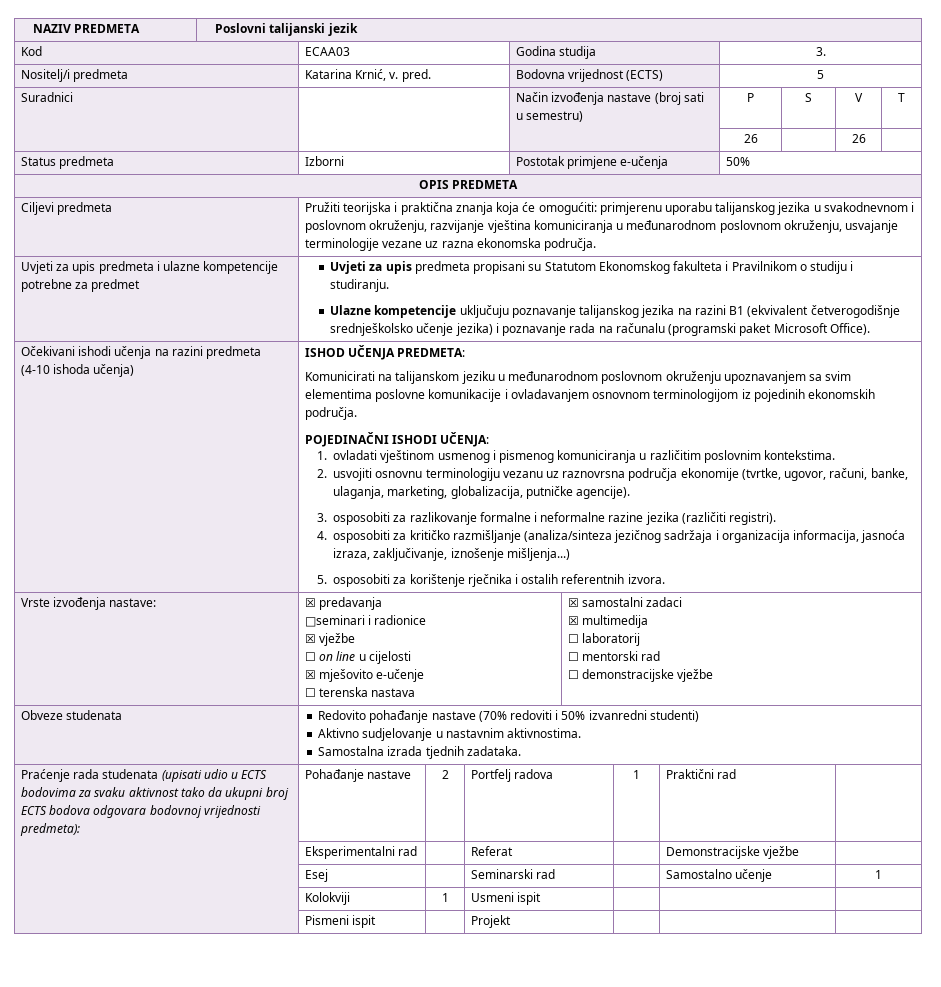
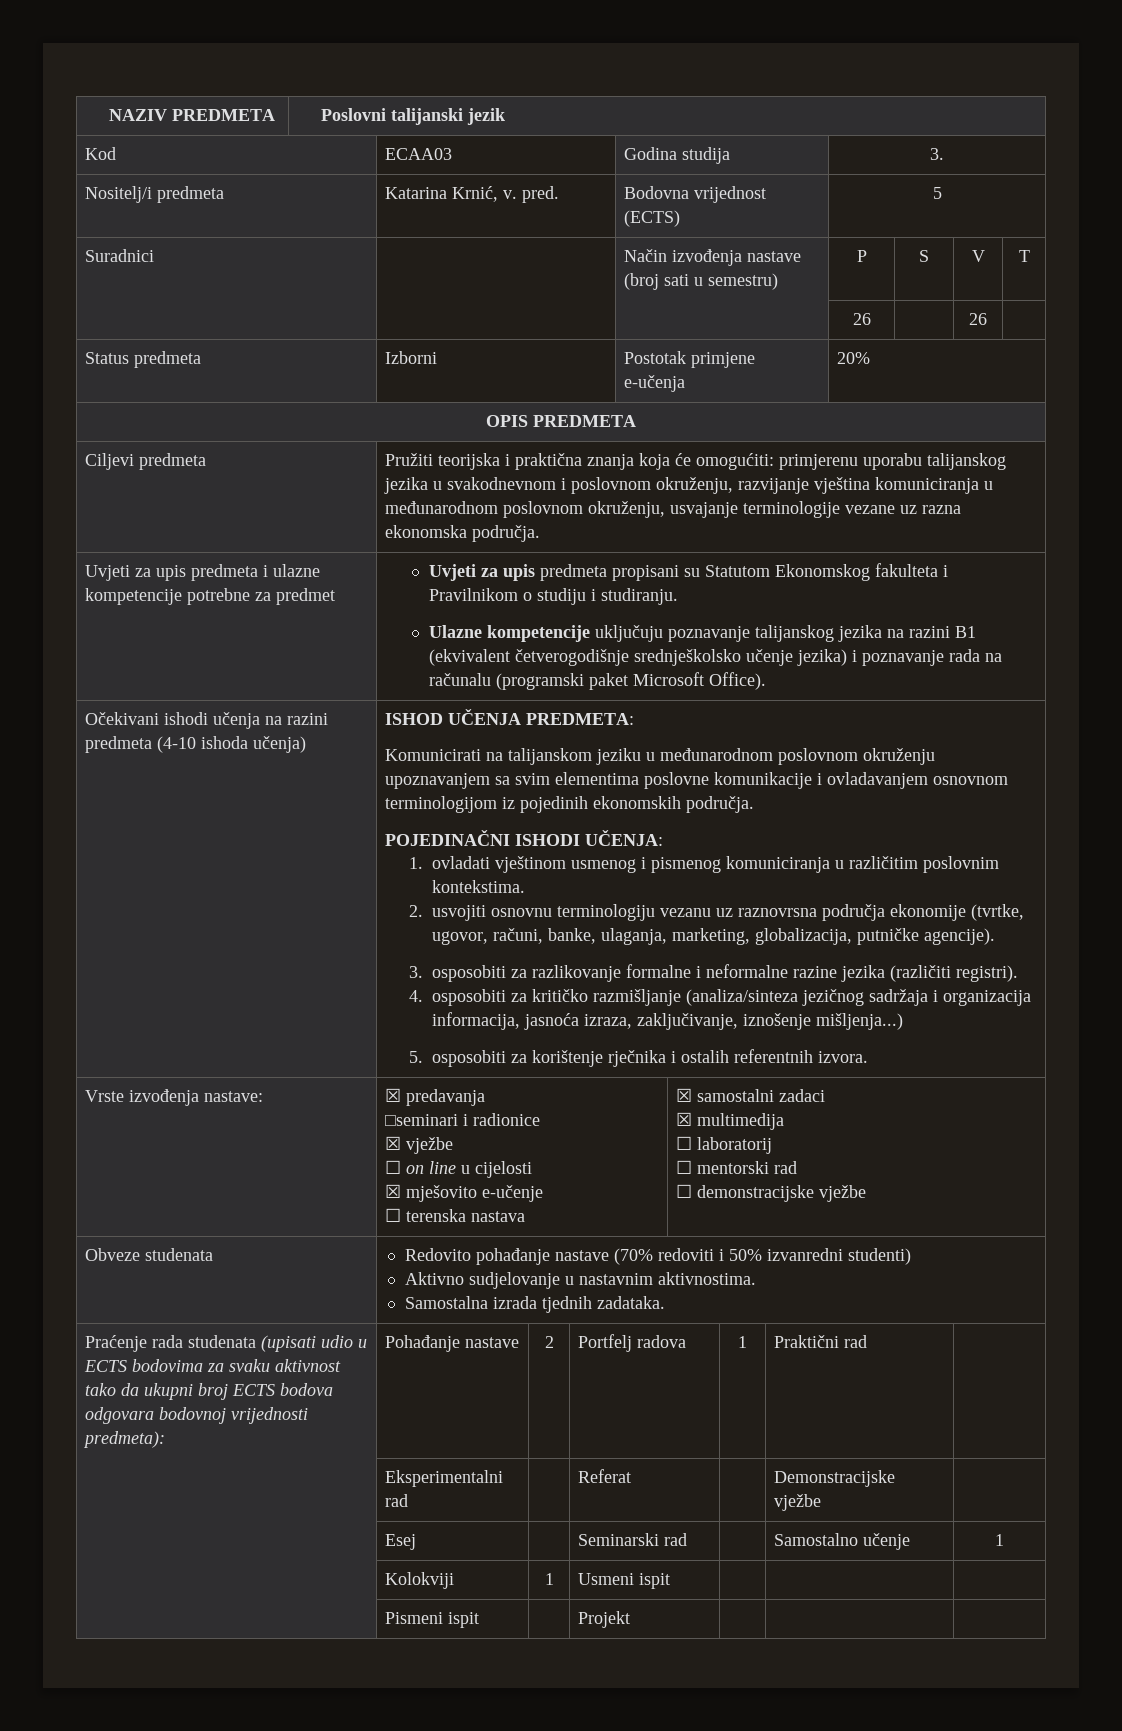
[725,157,750,166] 50% -> [836,352,870,364] 20%

